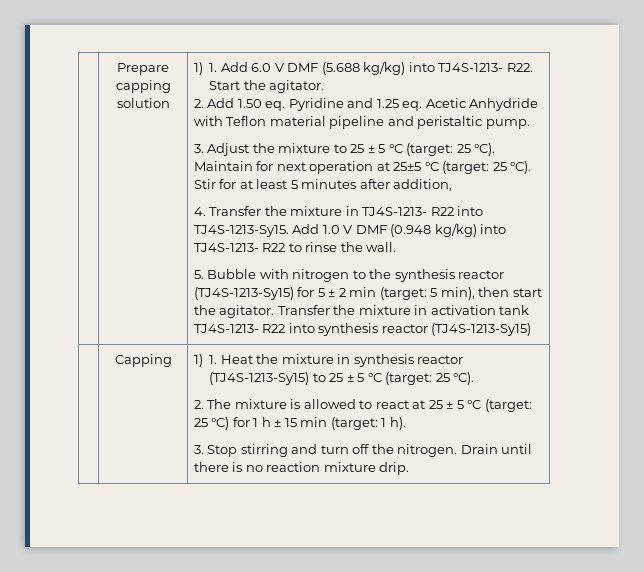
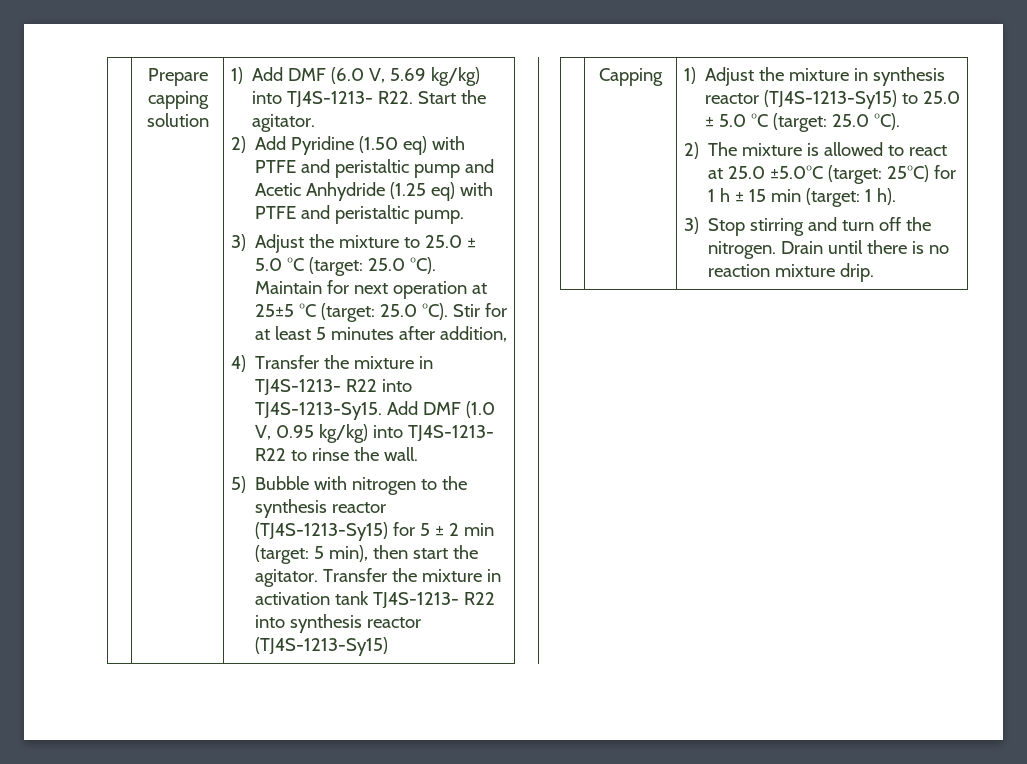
[209,62,360,75] 1. Add 6.0 V DMF (5.688 -> [251,67,426,84] Add DMF (6.0 V, 5.69
[193,98,539,111] [193,116,385,129] 2. Add 1.50 eq. Pyridine and 1.25 eq. Acetic Anhydride with Teflon material pipeline -> [230,136,465,155] [254,159,494,178] [254,182,493,201] [254,206,296,219] 2) Add Pyridine (1.50 eq) with PTFE and peristaltic pump and Acetic Anhydride (1.25 eq) with PTFE
[193,144,204,153] 3. -> [230,234,246,251] 3)
[350,143,471,156] 25 ± 5 °C (target: 25 -> [424,235,476,248] [254,257,405,276] 25.0 ± 5.0 °C (target: 25.0
[492,162,507,171] 25 -> [379,304,417,317] 25.0
[193,207,206,216] 4. -> [230,355,246,372] 4)
[322,224,432,237] 1.0 V DMF (0.948 -> [422,401,495,418] [254,425,314,440] DMF (1.0 V, 0.95
[193,270,204,279] 5. -> [230,476,246,493] 5)
[209,355,253,364] 1. Heat -> [704,67,754,86] Adjust
[329,372,450,385] 25 ± 5 °C (target: 25 -> [922,91,960,104] [704,113,869,132] 25.0 ± 5.0 °C (target: 25.0
[193,400,204,409] 2. -> [683,142,699,159] 2)
[428,399,532,412] [193,417,230,430] 25 ± 5 °C (target: 25 °C) -> [727,165,929,184] 25.0 ±5.0°C (target: 25°C)
[193,445,204,454] 3. -> [683,217,699,234] 3)

